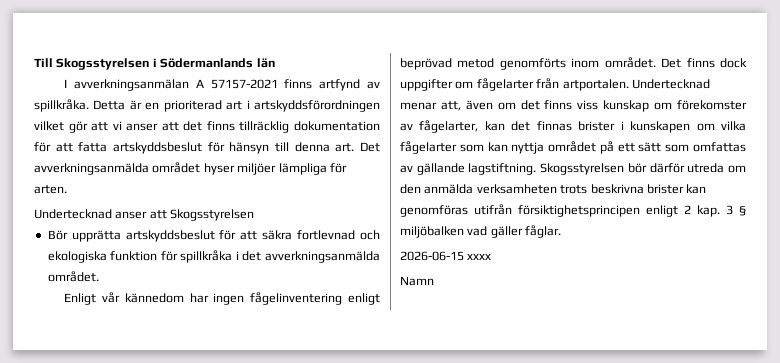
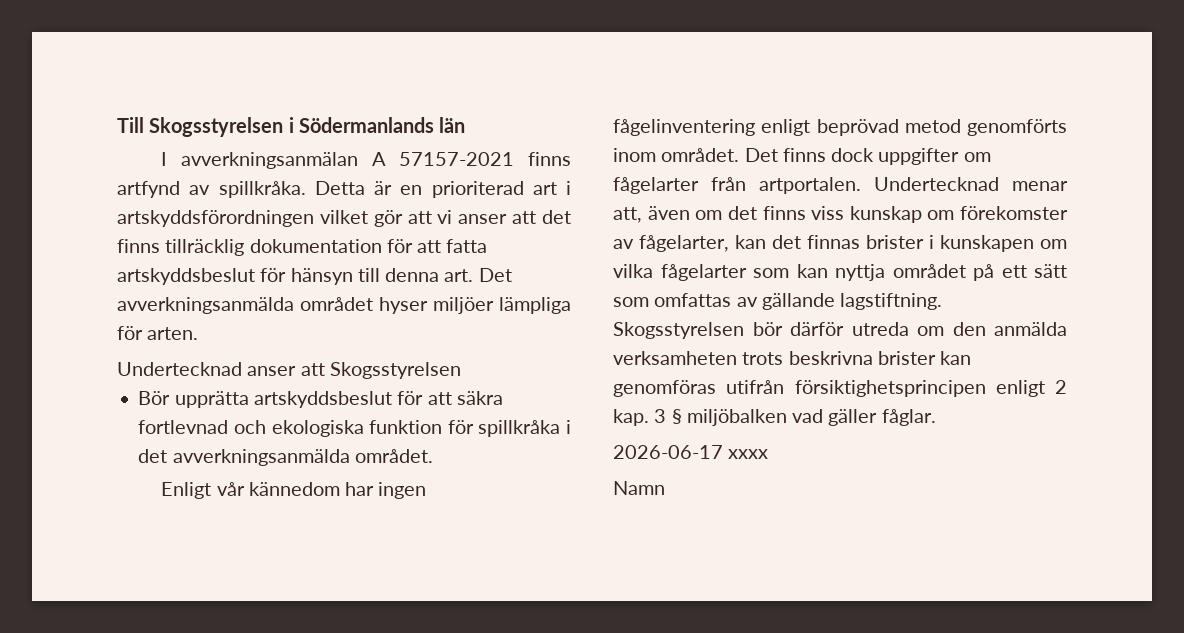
[400,251,464,261] 2026-06-15 -> [613,445,723,459] 2026-06-17

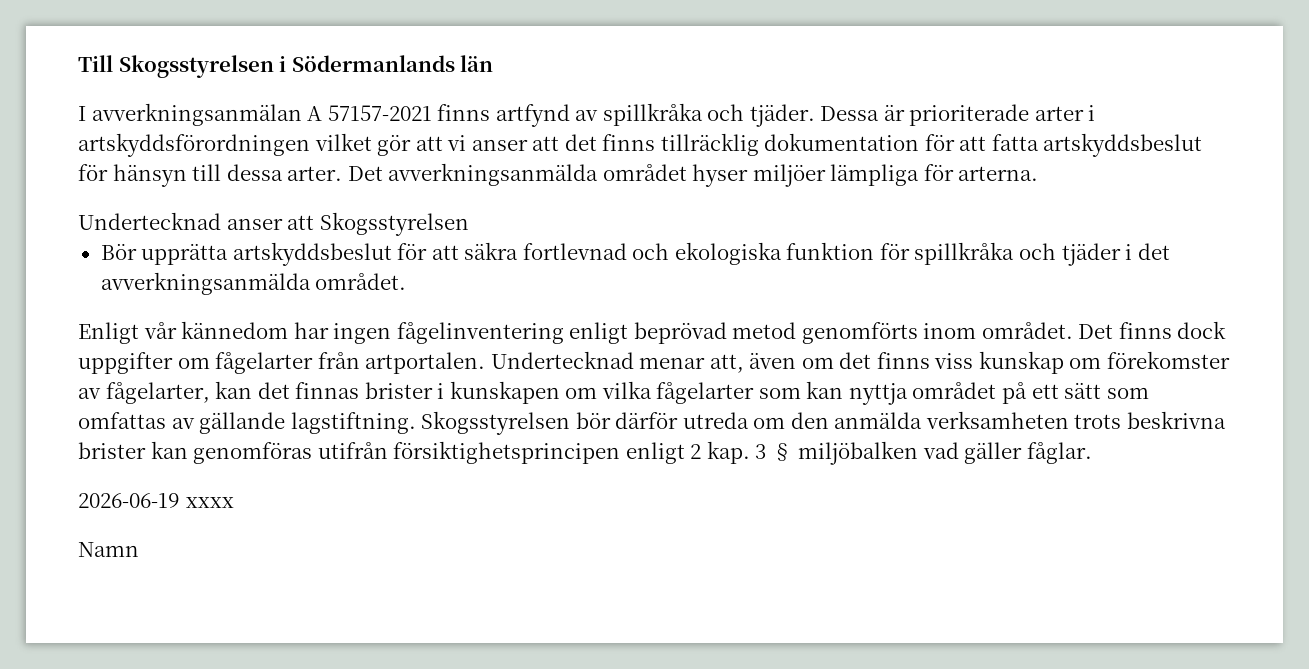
[218,181,557,198] spillkråka. Detta är en prioriterad art -> [602,103,1084,127] spillkråka och tjäder. Dessa är prioriterade arter
[385,268,474,282] denna art. -> [226,164,343,181] dessa arter.
[147,327,199,340] arten. -> [958,166,1039,181] arterna.
(561, 428) none -> [1018,243,1121,266] och tjäder
[613,445,723,459] 2026-06-17 -> [78,493,180,508] 2026-06-19

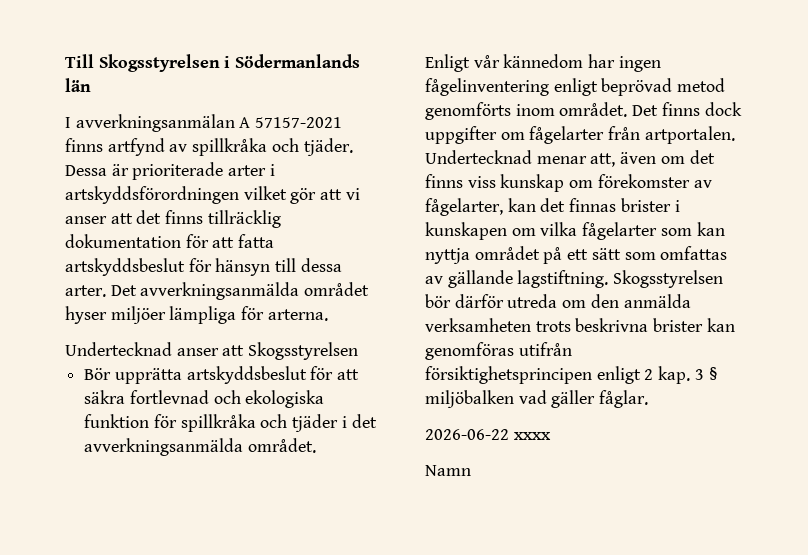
[78,493,180,508] 2026-06-19 -> [425,429,509,440] 2026-06-22

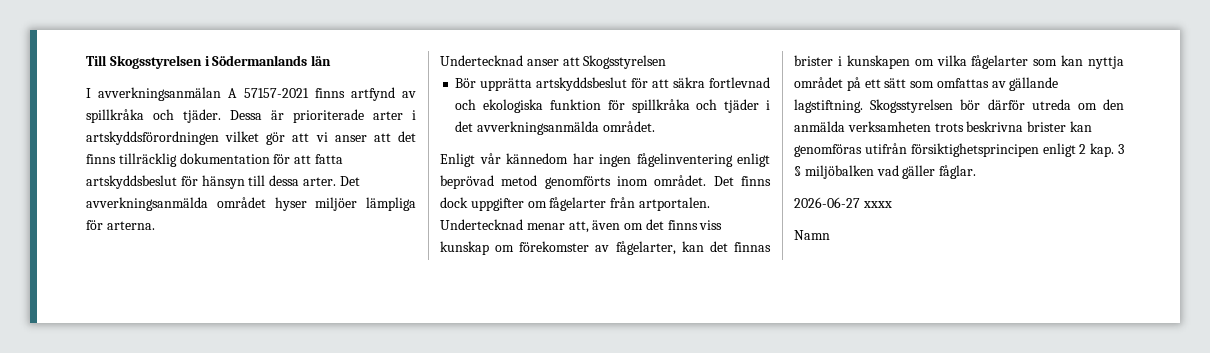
[425,429,509,440] 2026-06-22 -> [794,197,860,208] 2026-06-27

